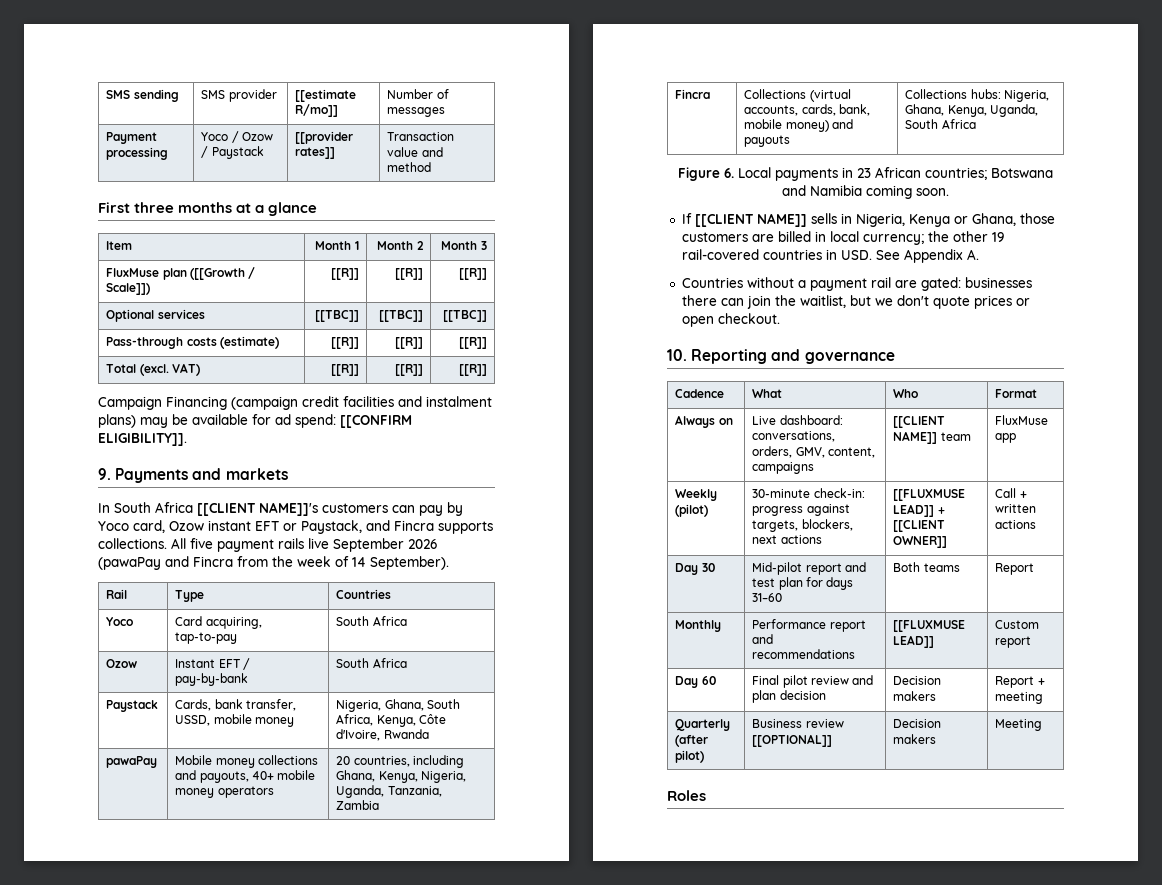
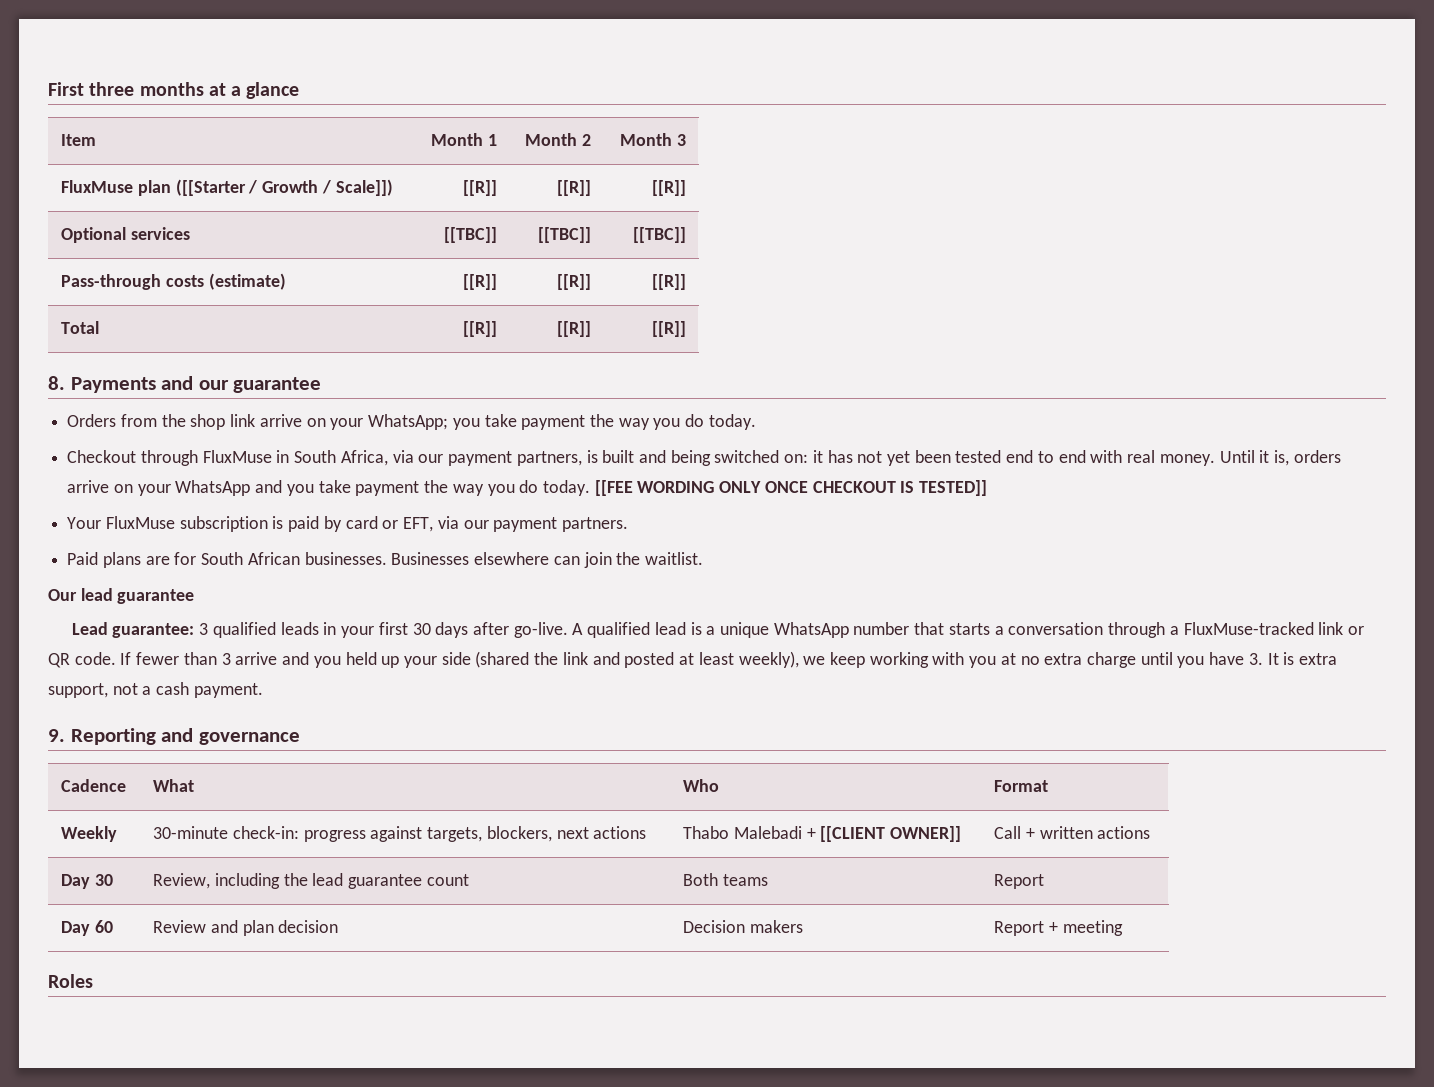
[106,89,179,102] [201,89,277,102] [295,89,357,102] [295,104,339,117] [387,89,449,99] [387,107,446,117] [106,132,158,144] [106,147,169,160] [201,131,273,143] [201,146,264,159] [295,131,354,144] [295,147,336,159] [387,132,455,141] [387,147,443,157] [387,162,432,172] SMS sending | SMS provider | [[estimate R/mo]] | Number of messages // Payment processing | Yoco / Ozow / Paystack | [[provider rates]] | Transaction value and method // -> (48, 89) none
[189,268,245,280] ([[Growth -> [175,179,319,196] ([[Starter / Growth
[139,363,200,376] [330,364,359,376] [394,364,423,376] [458,364,487,376] [98,396,492,410] [98,414,412,428] [98,433,187,446] [98,468,288,483] [98,502,463,516] [98,520,493,534] [98,538,437,552] [98,556,449,570] [106,589,128,599] [175,590,205,602] [336,589,392,599] [106,617,134,626] [175,616,262,629] [175,632,238,644] [336,616,407,626] [106,659,138,668] [175,658,250,670] [175,673,249,686] [336,658,407,668] [106,700,159,712] [175,699,296,711] [175,714,294,727] [336,699,460,712] [336,714,446,727] [336,729,429,741] [106,756,158,768] [175,755,318,768] [175,770,316,783] [175,786,274,798] [336,755,464,768] [336,770,466,783] [336,785,442,798] [336,800,380,810] [675,89,711,99] [744,89,851,102] [744,104,870,116] [744,119,853,132] [744,135,791,147] [905,89,1049,102] [905,104,1038,117] [905,119,976,129] [678,167,1053,181] [782,185,949,199] [681,213,1055,227] [681,231,1004,245] [681,249,979,263] [681,277,1032,291] [681,295,1030,309] [681,313,780,327] [667,349,687,361] (excl. VAT) | [[R]] | [[R]] | [[R]] // Campaign Financing (campaign credit facilities and instalment plans) may be available for ad spend: [[CONFIRM ELIGIBILITY]]. // 9. Payments and markets // In South Africa [[CLIENT NAME]]'s customers can pay by Yoco card, Ozow instant EFT or Paystack, and Fincra supports collections. All five payment rails live September 2026 (pawaPay and Fincra from the week of 14 September). // Rail | Type | Countries // Yoco | Card acquiring, tap-to-pay | South Africa // Ozow | Instant EFT / pay-by-bank | South Africa // Paystack | Cards, bank transfer, USSD, mobile money | Nigeria, Ghana, South Africa, Kenya, Côte d'Ivoire, Rwanda // pawaPay | Mobile money collections and payouts, 40+ mobile money operators | 20 countries, including Ghana, Kenya, Nigeria, Uganda, Tanzania, Zambia // Fincra | Collections (virtual accounts, cards, bank, mobile money) and payouts | Collections hubs: Nigeria, Ghana, Kenya, Uganda, South Africa // Figure 6. Local payments in 23 African countries; Botswana and Namibia coming soon. // If [[CLIENT NAME]] sells in Nigeria, Kenya or Ghana, those customers are billed in local currency; the other 19 rail-covered countries in USD. See Appendix A. // Countries without a payment rail are gated: businesses there can join the waitlist, but we don't quote prices or open checkout. // 10. -> [462,321,497,337] [556,321,591,337] [651,321,686,337] [48,376,322,393] [67,414,756,430] [67,450,1341,466] [67,480,988,496] [67,516,628,532] [67,552,703,568] [48,588,195,604] [71,622,1365,638] [48,651,1338,668] [48,682,263,698] [48,729,65,742] | [[R]] | [[R]] | [[R]] // 8. Payments and our guarantee // Orders from the shop link arrive on your WhatsApp; you take payment the way you do today. // Checkout through FluxMuse in South Africa, via our payment partners, is built and being switched on: it has not yet been tested end to end with real money. Until it is, orders arrive on your WhatsApp and you take payment the way you do today. [[FEE WORDING ONLY ONCE CHECKOUT IS TESTED]] // Your FluxMuse subscription is paid by card or EFT, via our payment partners. // Paid plans are for South African businesses. Businesses elsewhere can join the waitlist. // Our lead guarantee // Lead guarantee: 3 qualified leads in your first 30 days after go-live. A qualified lead is a unique WhatsApp number that starts a conversation through a FluxMuse-tracked link or QR code. If fewer than 3 arrive and you held up your side (shared the link and posted at least weekly), we keep working with you at no extra charge until you have 3. It is extra support, not a cash payment. // 9.
[675,415,733,428] [752,415,843,425] [752,431,836,442] [752,446,875,458] [752,462,815,474] [893,416,946,428] [893,431,971,444] [995,415,1049,425] [995,433,1017,443] // Always on | Live dashboard: conversations, orders, GMV, content, campaigns | [[CLIENT NAME]] team | FluxMuse app -> (1049, 786) none
[675,504,709,517] (pilot) -> (118, 834) none
[893,489,966,501] [893,504,935,517] [[FLUXMUSE LEAD]] -> [683,826,802,839] Thabo Malebadi
[752,562,866,575] [752,577,854,590] [752,593,783,602] [893,562,960,572] [995,563,1035,575] [675,620,722,632] [752,619,866,632] [752,634,774,644] [752,649,856,659] [893,620,966,632] [893,635,935,648] [995,620,1040,629] [995,636,1032,648] Mid-pilot report and test plan for days 31–60 | Both teams | Report // Monthly | Performance report and recommendations | [[FLUXMUSE LEAD]] | Custom report -> [153,873,469,889] [683,873,768,886] [994,874,1045,889] Review, including the lead guarantee count | Both teams | Report
[752,675,849,688] Final pilot review -> [153,920,207,933] Review
[675,719,731,731] [675,735,709,747] [675,750,705,763] [752,719,844,728] [752,734,833,747] [893,719,942,728] [893,734,937,744] [995,719,1043,731] // Quarterly (after pilot) | Business review [[OPTIONAL]] | Decision makers | Meeting -> (1123, 928) none

